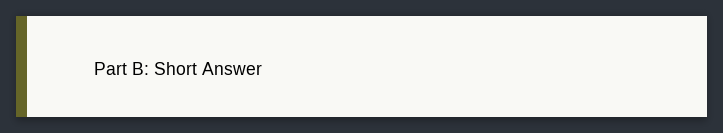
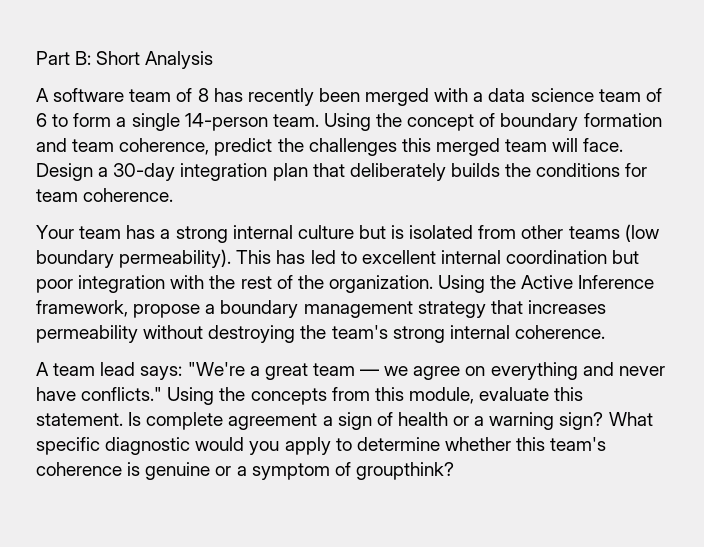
[202,62,262,75] Answer -> [145,51,214,69] [36,88,662,106] [36,113,662,131] [36,138,624,156] [36,163,648,181] [36,188,174,202] [36,224,659,243] [36,249,640,268] [36,275,655,293] [36,300,606,318] [36,325,605,343] [36,362,665,380] [36,387,584,405] [36,412,653,430] [36,437,607,455] [36,462,454,480] Analysis // A software team of 8 has recently been merged with a data science team of 6 to form a single 14-person team. Using the concept of boundary formation and team coherence, predict the challenges this merged team will face. Design a 30-day integration plan that deliberately builds the conditions for team coherence. // Your team has a strong internal culture but is isolated from other teams (low boundary permeability). This has led to excellent internal coordination but poor integration with the rest of the organization. Using the Active Inference framework, propose a boundary management strategy that increases permeability without destroying the team's strong internal coherence. // A team lead says: "We're a great team — we agree on everything and never have conflicts." Using the concepts from this module, evaluate this statement. Is complete agreement a sign of health or a warning sign? What specific diagnostic would you apply to determine whether this team's coherence is genuine or a symptom of groupthink?

